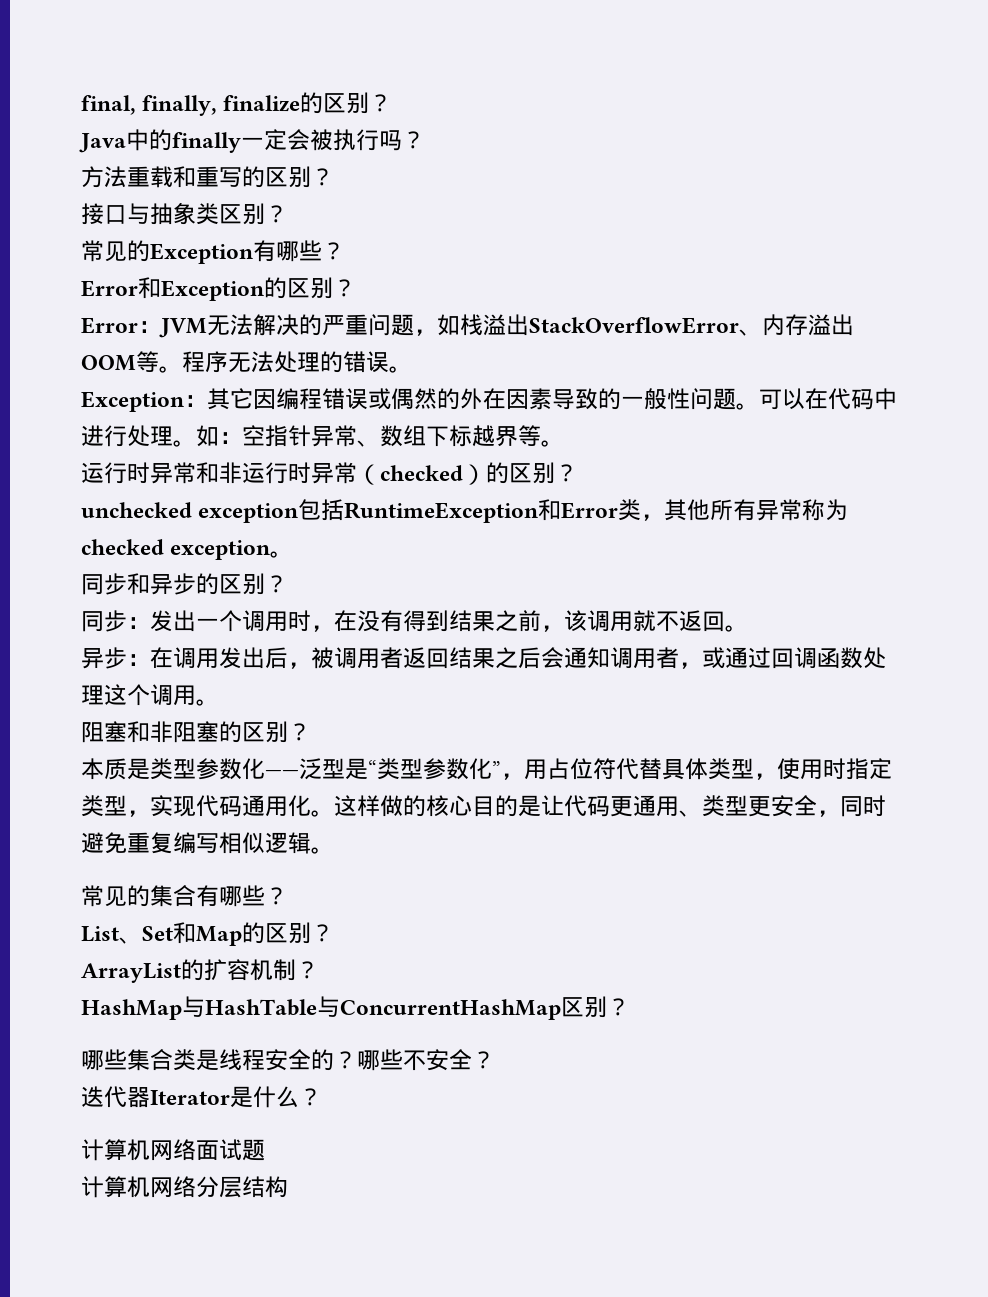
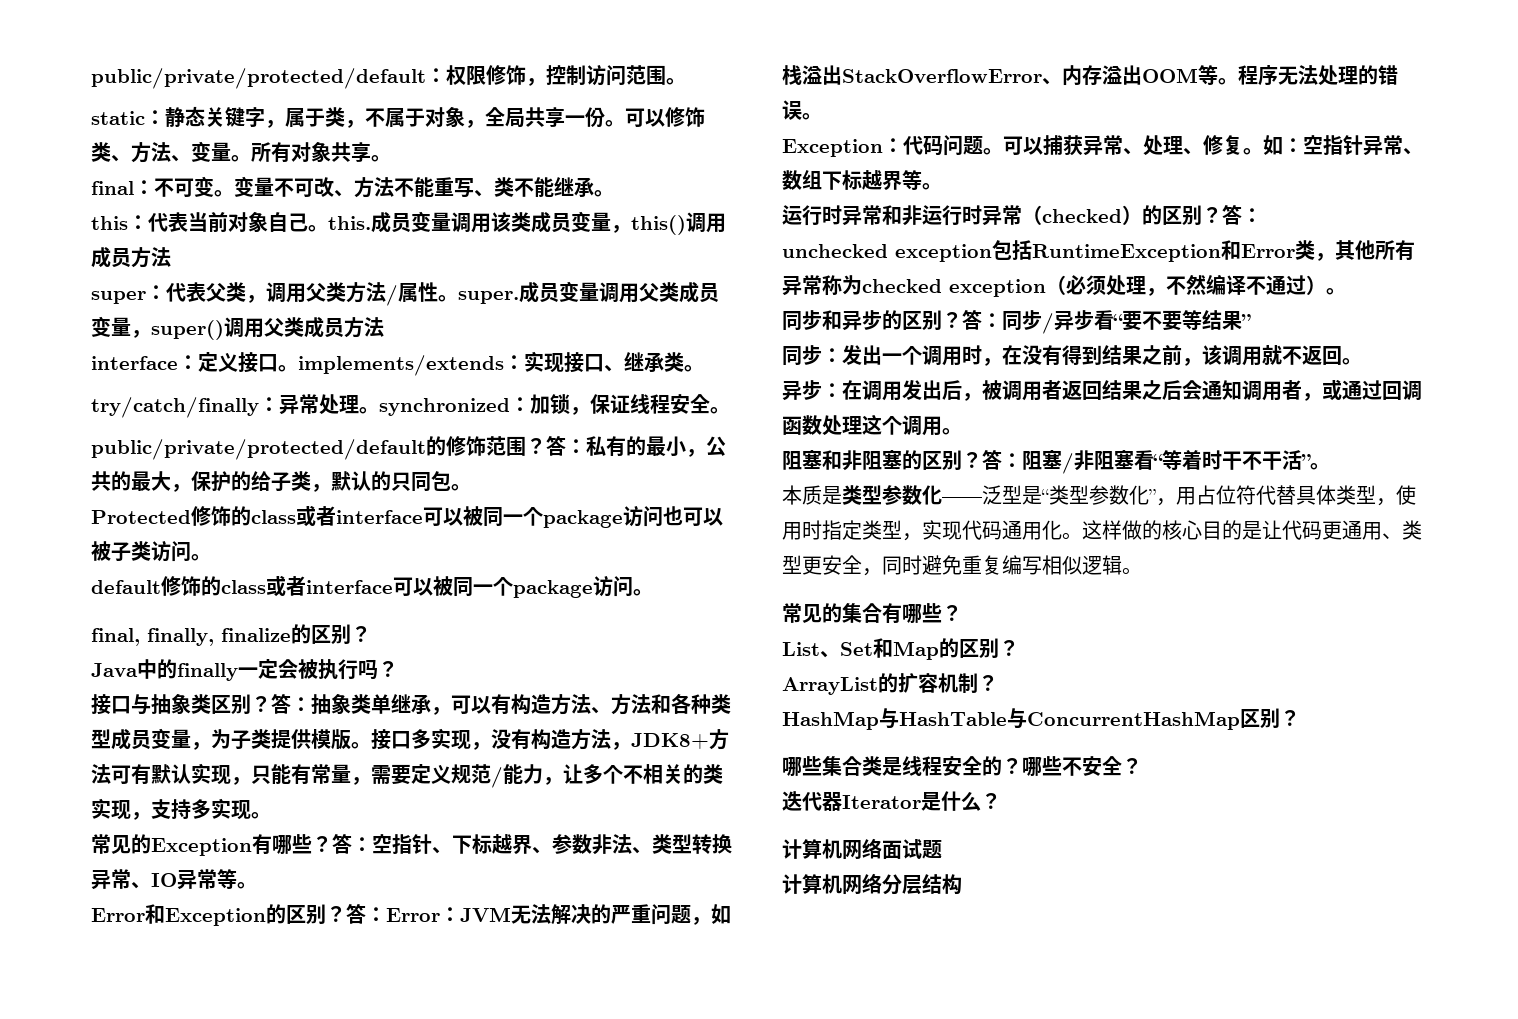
(81, 105) none -> [91,65,686,89] [91,106,705,128] [91,141,391,163] [91,176,614,198] [91,211,726,235] [91,246,171,268] [91,281,719,306] [91,316,384,340] [91,351,704,376] [91,394,730,418] [91,435,726,460] [91,471,471,492] [91,505,723,528] [91,541,211,562] [91,575,653,598] public/private/protected/default：权限修饰，控制访问范围。 // static：静态关键字，属于类，不属于对象，全局共享一份。可以修饰类、方法、变量。所有对象共享。 // final：不可变。变量不可改、方法不能重写、类不能继承。 // this：代表当前对象自己。this.成员变量调用该类成员变量，this()调用成员方法 // super：代表父类，调用父类方法/属性。super.成员变量调用父类成员变量，super()调用父类成员方法 // interface：定义接口。implements/extends：实现接口、继承类。 // try/catch/finally：异常处理。synchronized：加锁，保证线程安全。 // public/private/protected/default的修饰范围？答：私有的最小，公共的最大，保护的给子类，默认的只同包。 // Protected修饰的class或者interface可以被同一个package访问也可以被子类访问。 // default修饰的class或者interface可以被同一个package访问。 //
[81,166,334,188] // 方法重载和重写的区别？ -> (398, 669) none
(288, 214) none -> [271,693,731,715] [91,728,729,750] [91,763,723,788] [91,798,271,820] 答：抽象类单继承，可以有构造方法、方法和各种类型成员变量，为子类提供模版。接口多实现，没有构造方法，JDK8+方法可有默认实现，只能有常量，需要定义规范/能力，让多个不相关的类实现，支持多实现。
(345, 251) none -> [332,833,732,855] [91,869,257,890] 答：空指针、下标越界、参数非法、类型转换异常、IO异常等。
(356, 288) // -> [346,903,386,924] 答：
[207,388,897,410] [81,425,173,447] 其它因编程错误或偶然的外在因素导致的一般性问题。可以在代码中进行处理 -> [903,135,1243,156] 代码问题。可以捕获异常、处理、修复
(578, 473) none -> [1222,204,1262,225] 答：
(271, 550) none -> [1046,274,1326,296] （必须处理，不然编译不通过）
(288, 584) none -> [962,309,1251,334] 答：同步/异步看“要不要等结果”
(311, 732) none -> [982,449,1330,474] 答：阻塞/非阻塞看“等着时干不干活”。

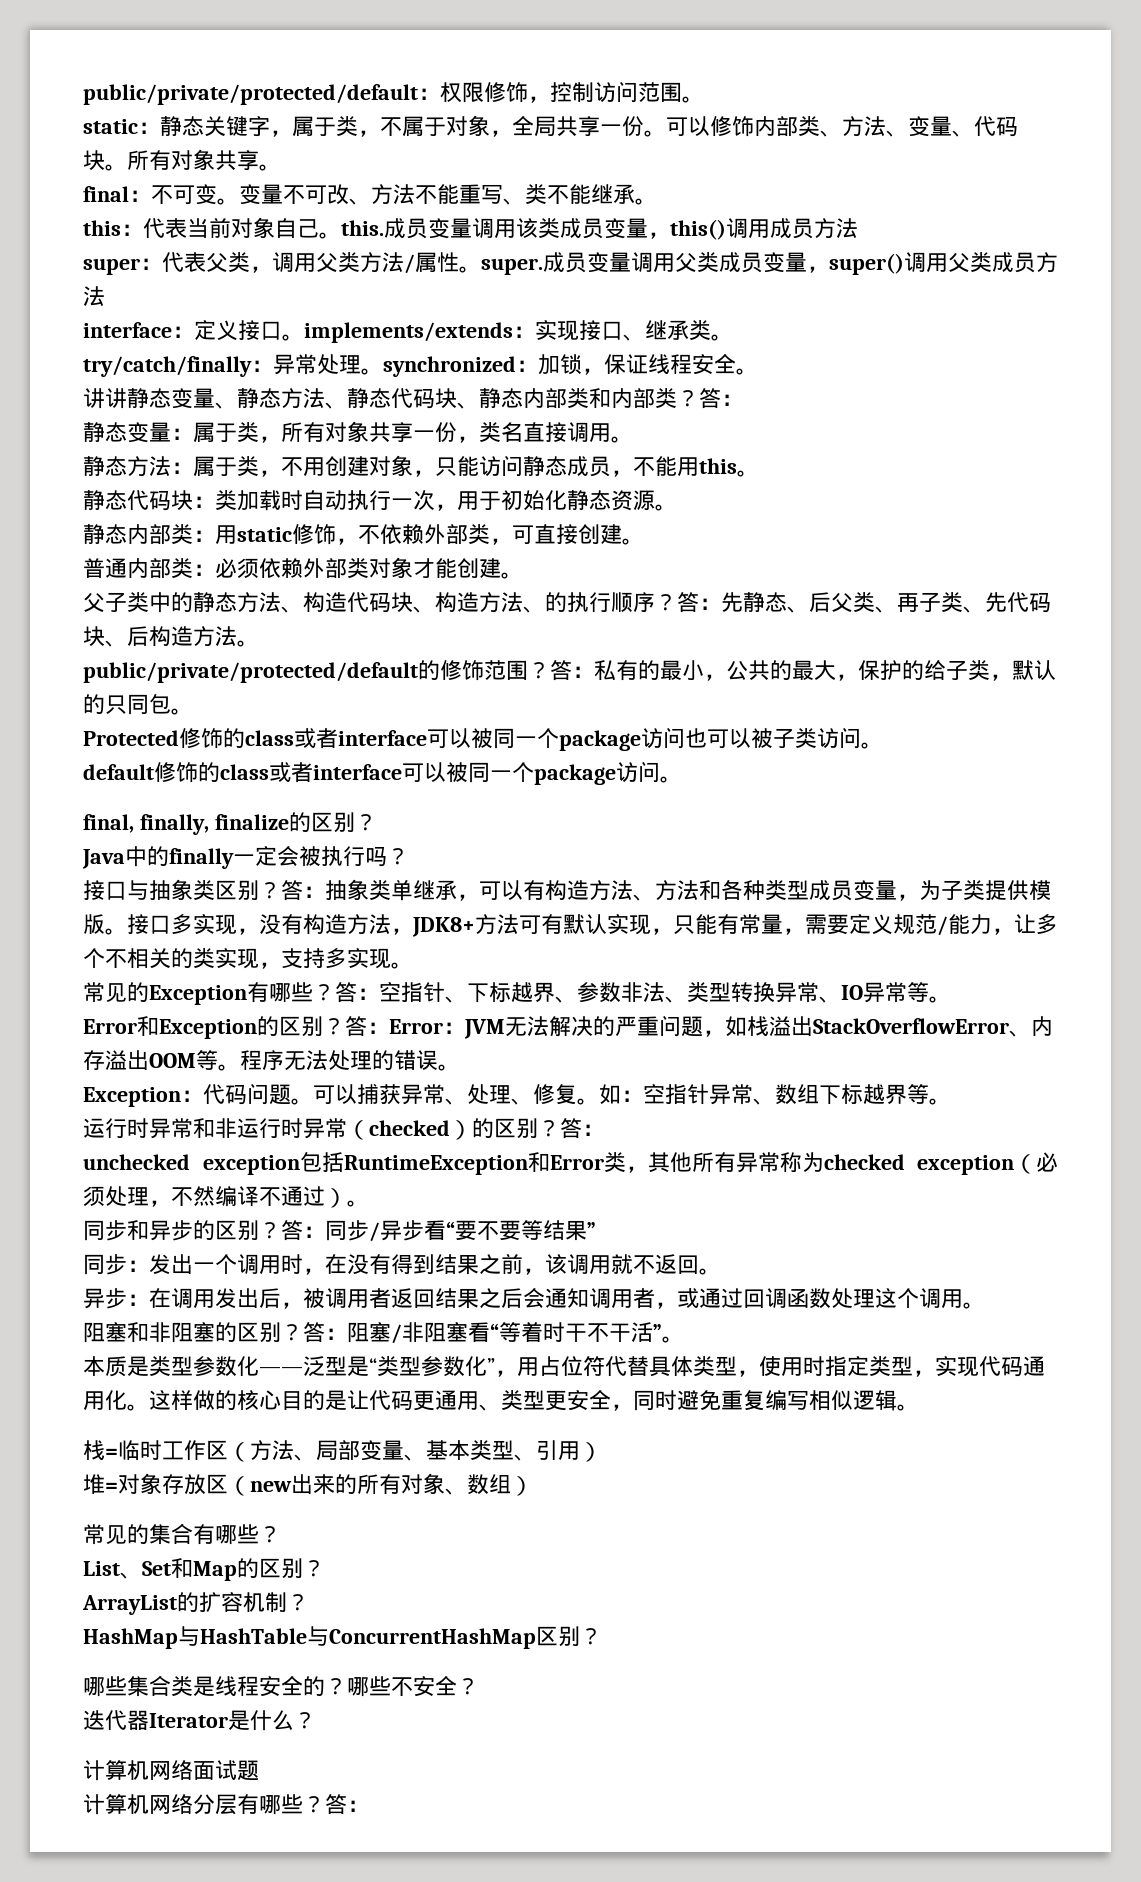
(705, 117) none -> [754,116,798,136] 内部
(231, 151) none -> [952,116,1018,137] [83,150,105,170] 、代码块
(730, 410) none -> [83,388,743,409] [83,421,633,443] [83,455,759,477] [83,490,677,511] [83,524,644,545] [83,557,523,579] [83,592,1051,613] [83,626,259,647] // 讲讲静态变量、静态方法、静态代码块、静态内部类和内部类？答： // 静态变量：属于类，所有对象共享一份，类名直接调用。 // 静态方法：属于类，不用创建对象，只能访问静态成员，不能用this。 // 静态代码块：类加载时自动执行一次，用于初始化静态资源。 // 静态内部类：用static修饰，不依赖外部类，可直接创建。 // 普通内部类：必须依赖外部类对象才能创建。 // 父子类中的静态方法、构造代码块、构造方法、的执行顺序？答：先静态、后父类、再子类、先代码块、后构造方法。
(1142, 571) none -> [83,1440,602,1462] [83,1473,533,1496] // 栈=临时工作区（方法、局部变量、基本类型、引用） // 堆=对象存放区（new出来的所有对象、数组）
[922,874,962,895] 结构 -> [237,1794,369,1815] 有哪些？答：

